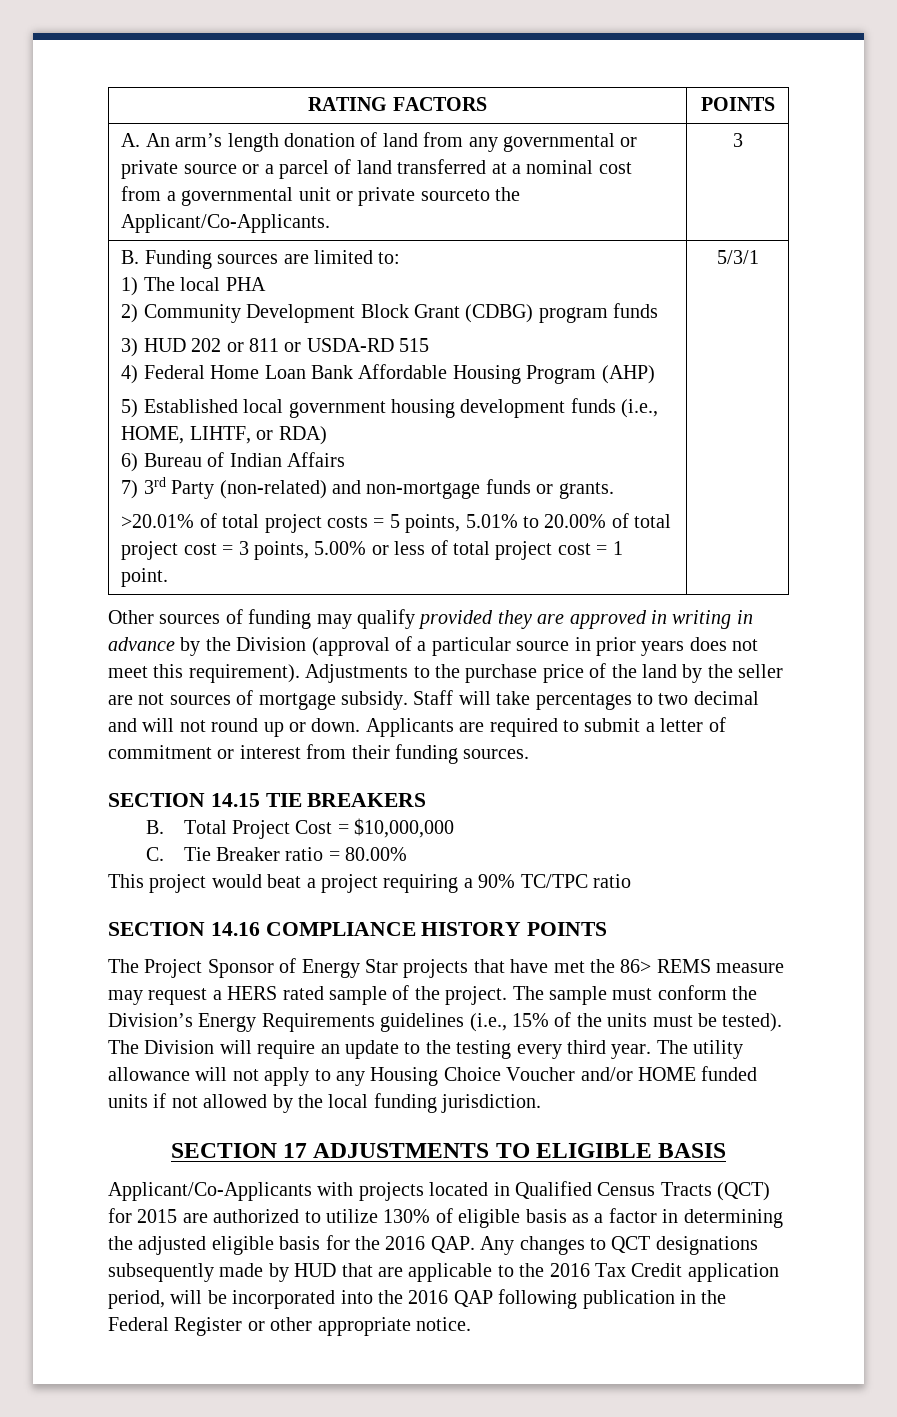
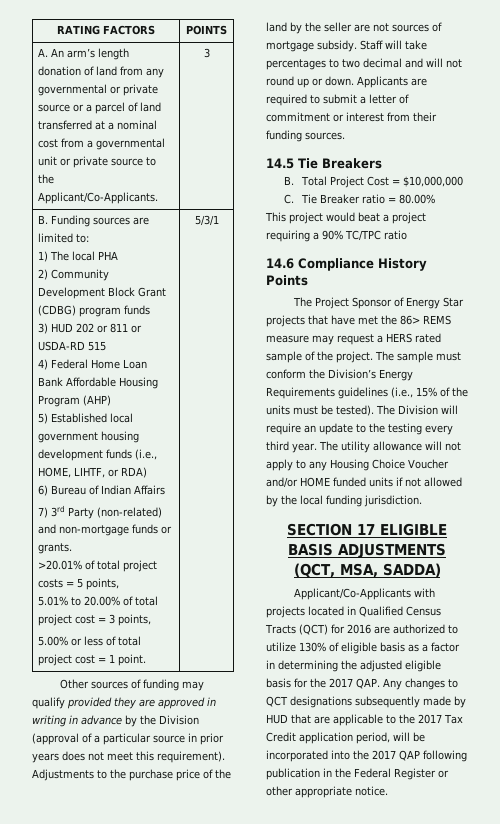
[420,189,490,201] sourceto -> [110,157,156,166] source to
(461, 523) none -> (119, 584) //
(309, 550) none -> (151, 620) //
[108,793,427,807] SECTION 14.15 TIE BREAKERS -> [266,158,382,169] 14.5 Tie Breakers
[108,922,608,936] SECTION 14.16 COMPLIANCE HISTORY POINTS -> [266,258,427,271] [266,275,308,286] 14.6 Compliance History Points
[313,1143,530,1158] ADJUSTMENTS TO -> (375, 529) none
(727, 1150) none -> [338,543,446,558] [293,563,441,578] ADJUSTMENTS (QCT, MSA, SADDA)
[137,1209,178,1223] 2015 -> [346,624,371,634] 2016
[385,1236,426,1250] 2016 -> [329,678,353,688] 2017
[549,1263,590,1277] 2016 -> [418,714,442,724] 2017
[408,1290,449,1304] 2016 -> [372,750,396,760] 2017

